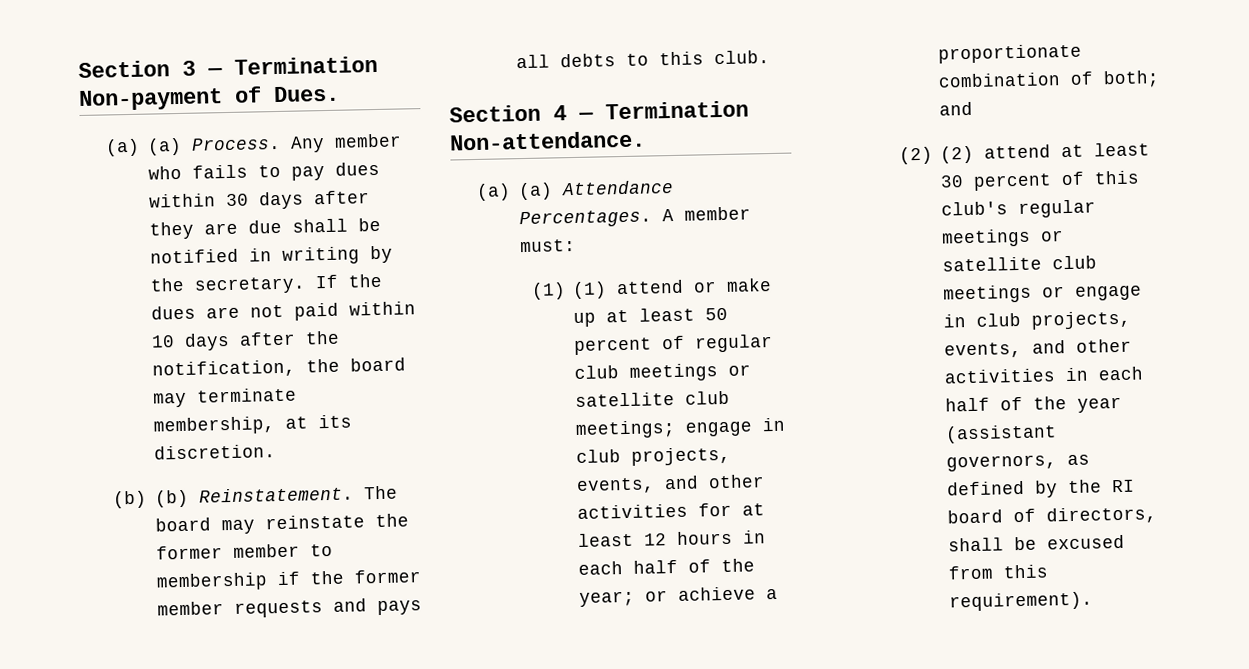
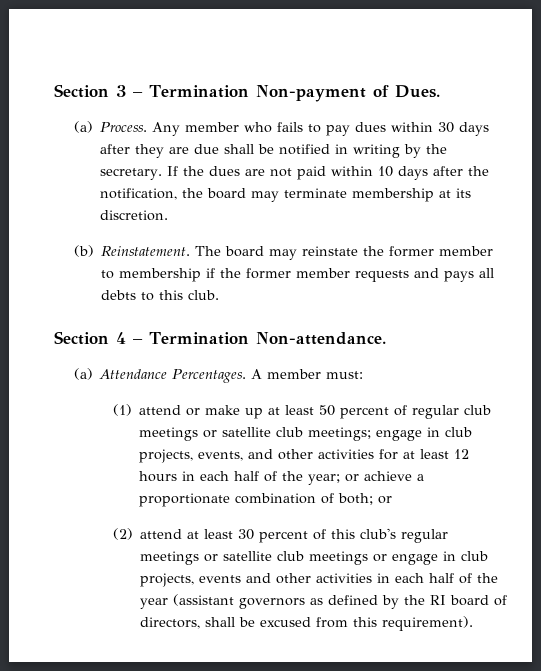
[207,67,223,76] — -> [133,92,143,97] –
[146,137,182,156] (a) -> (93, 127) none
[152,416,275,436] membership, -> [351,188,434,202] membership
[154,489,189,508] (b) -> (94, 251) none
[578,111,594,120] — -> [133,339,143,344] –
[517,182,553,201] (a) -> (93, 374) none
[572,281,608,300] (1) -> (133, 410) none
[939,101,974,116] [898,145,975,165] and // (2) (2) -> [378,496,393,504] [113,528,134,540] or // (2)
[944,341,1023,359] events, -> [199,575,242,583] events
[946,454,1058,472] governors, -> [239,598,306,609] governors

